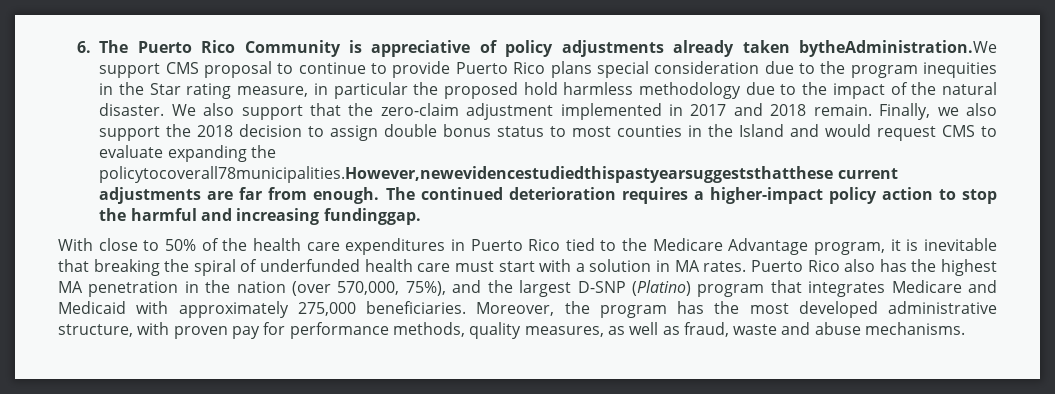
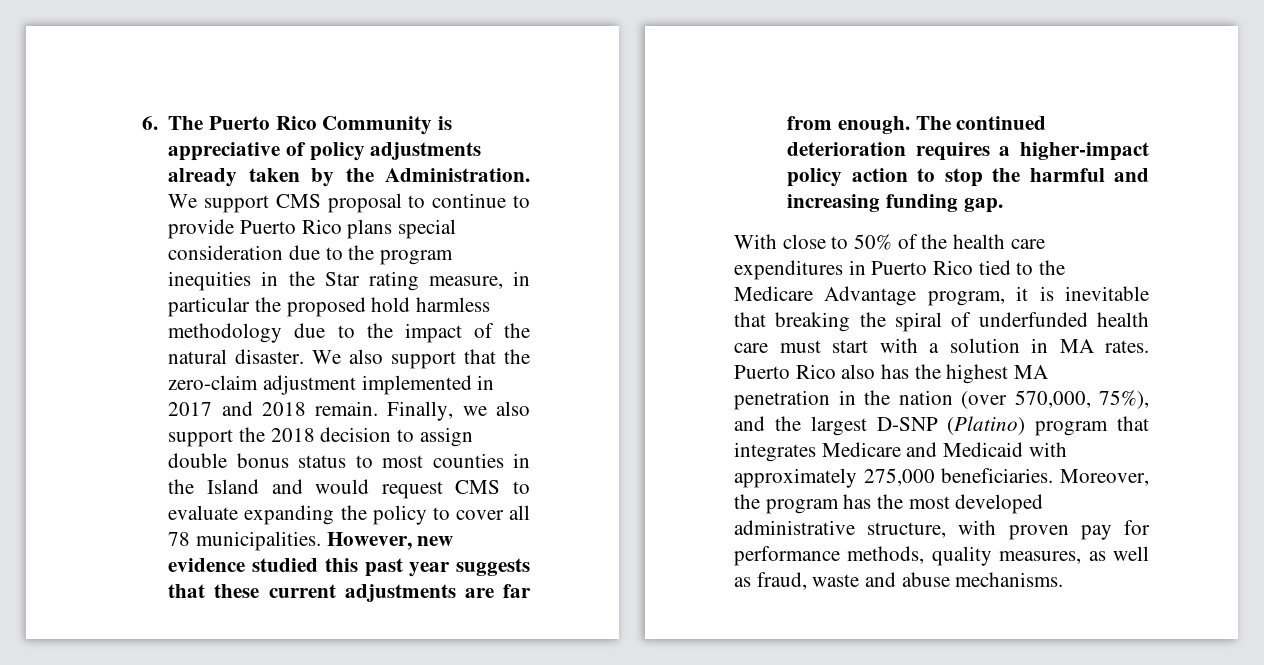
[799,40,997,57] bytheAdministration.We -> [311,168,530,187] [168,194,198,208] by the Administration. We
[99,166,834,183] policytocoverall78municipalities.However,newevidencestudiedthispastyearsuggeststhatthese -> [372,505,530,525] [168,531,454,551] [168,558,530,577] [168,584,260,598] policy to cover all 78 municipalities. However, new evidence studied this past year suggests that these
[323,208,421,225] fundinggap. -> [885,194,1003,213] funding gap.

